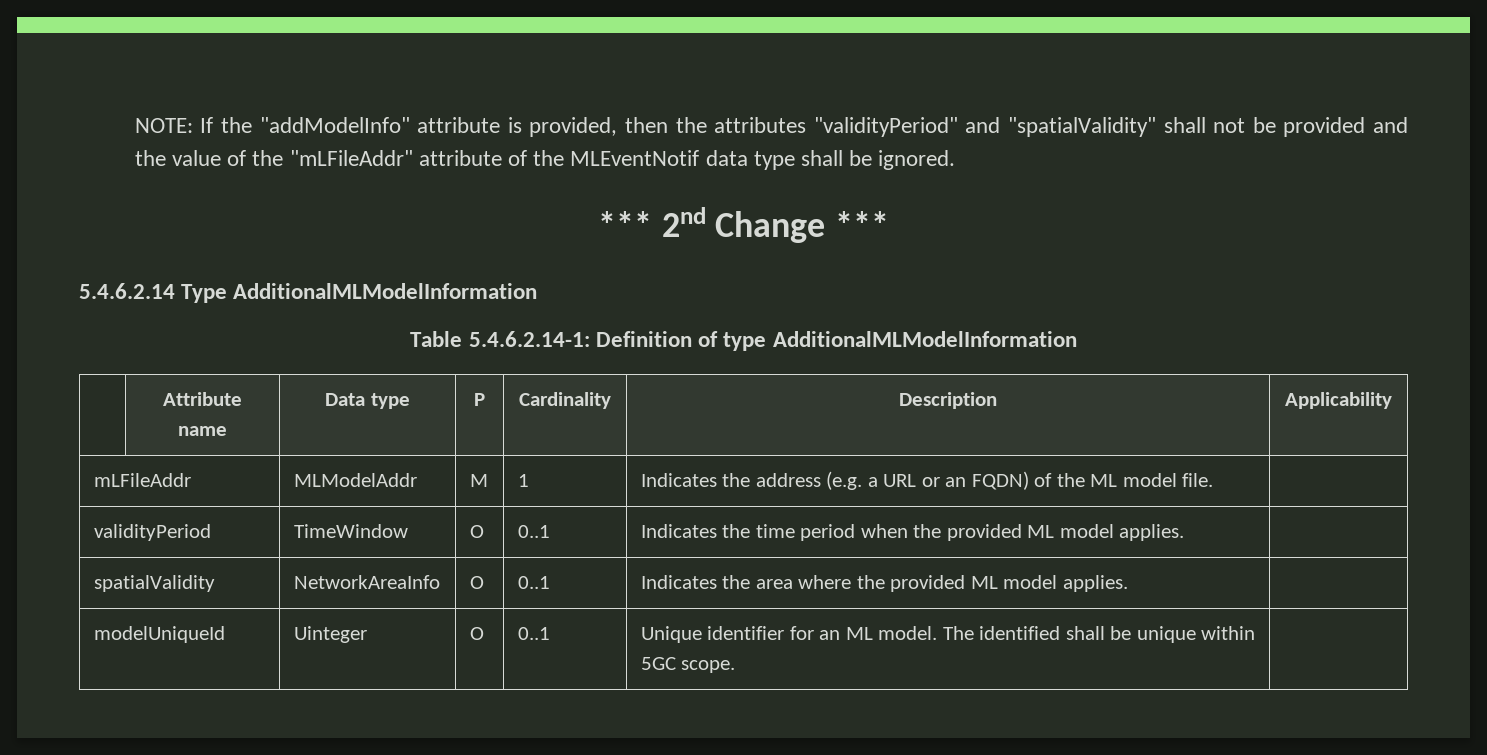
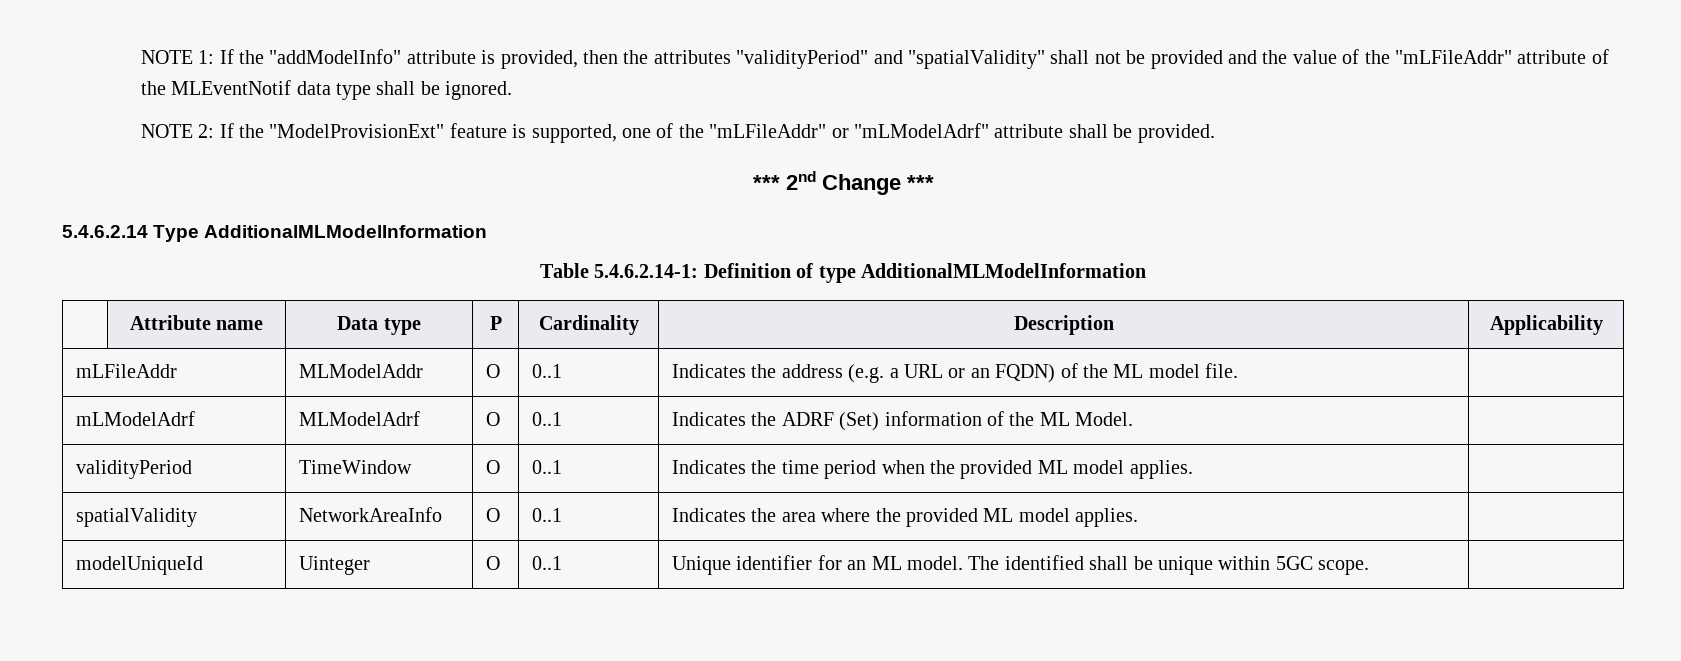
[134,118,193,133] NOTE: -> [140,50,215,64] NOTE 1:
(956, 160) none -> [140,123,1215,143] // NOTE 2: If the "ModelProvisionExt" feature is supported, one of the "mLFileAddr" or "mLModelAdrf" attribute shall be provided.
[469,474,488,487] [517,474,529,487] M | 1 -> [486,364,501,378] [532,364,563,378] O | 0..1
(1214, 480) none -> [76,411,196,426] [299,411,421,426] [486,412,501,426] [532,412,563,426] [672,411,1134,431] // mLModelAdrf | MLModelAdrf | O | 0..1 | Indicates the ADRF (Set) information of the ML Model. |

